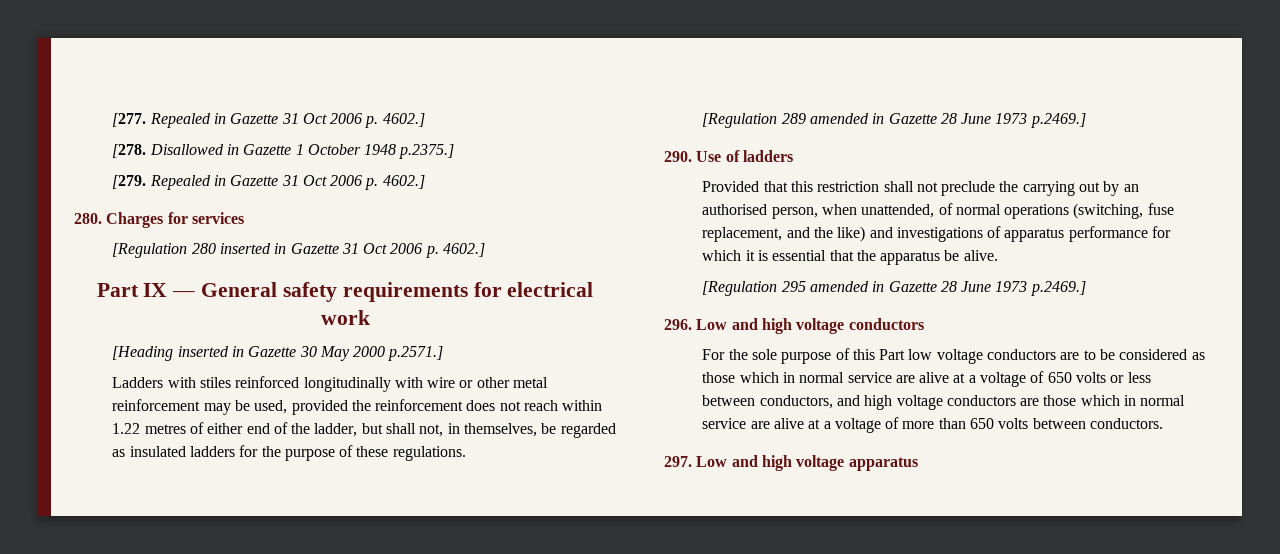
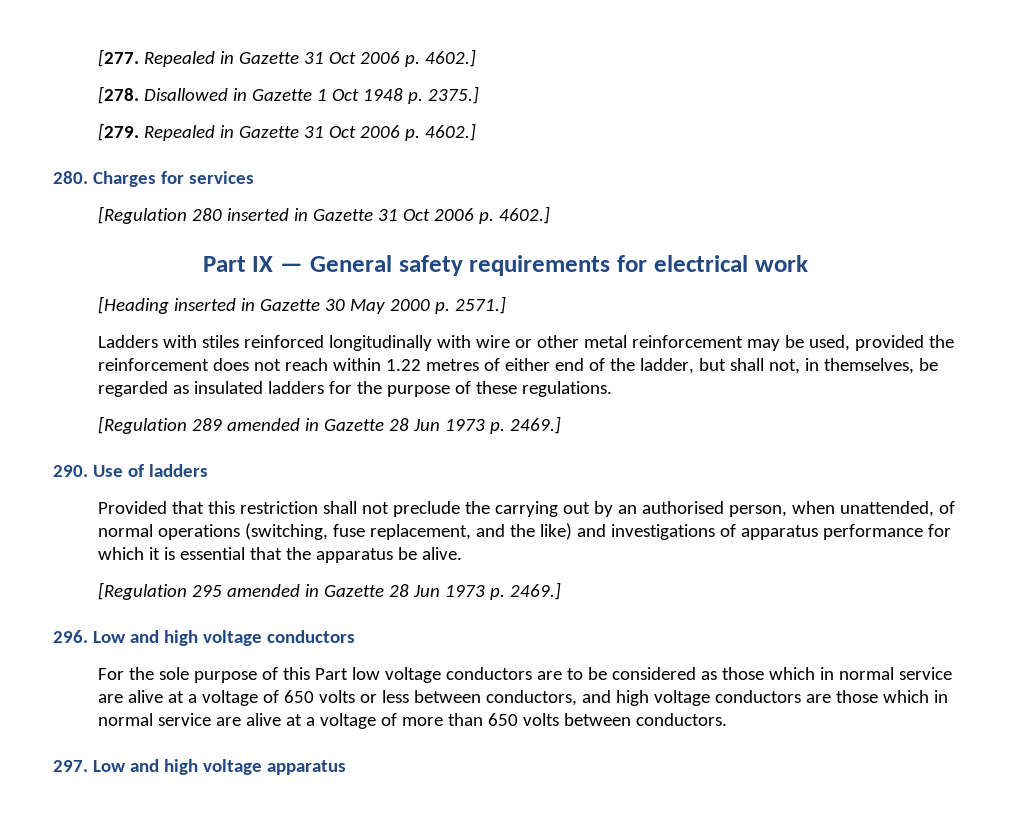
[307,144,455,159] October 1948 p.2375.] -> [332,86,480,104] Oct 1948 p. 2375.]
[388,346,444,361] p.2571.] -> [435,296,507,314] p. 2571.]
[961,113,1086,128] June 1973 p.2469.] -> [413,416,562,434] Jun 1973 p. 2469.]
[961,281,1086,296] June 1973 p.2469.] -> [413,582,562,600] Jun 1973 p. 2469.]

